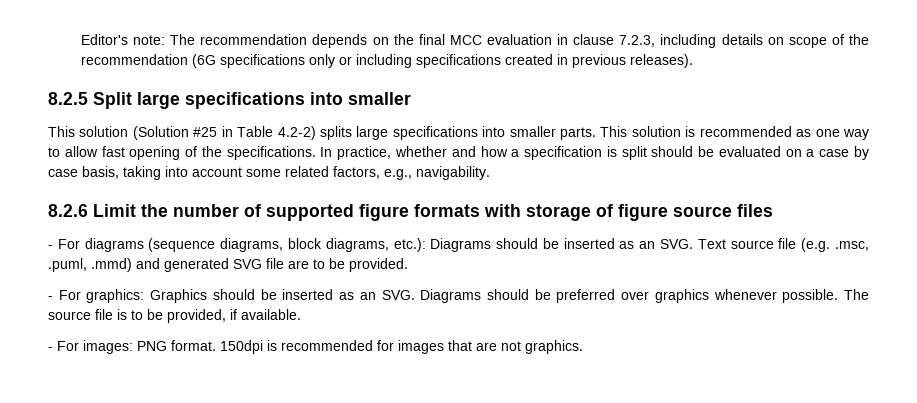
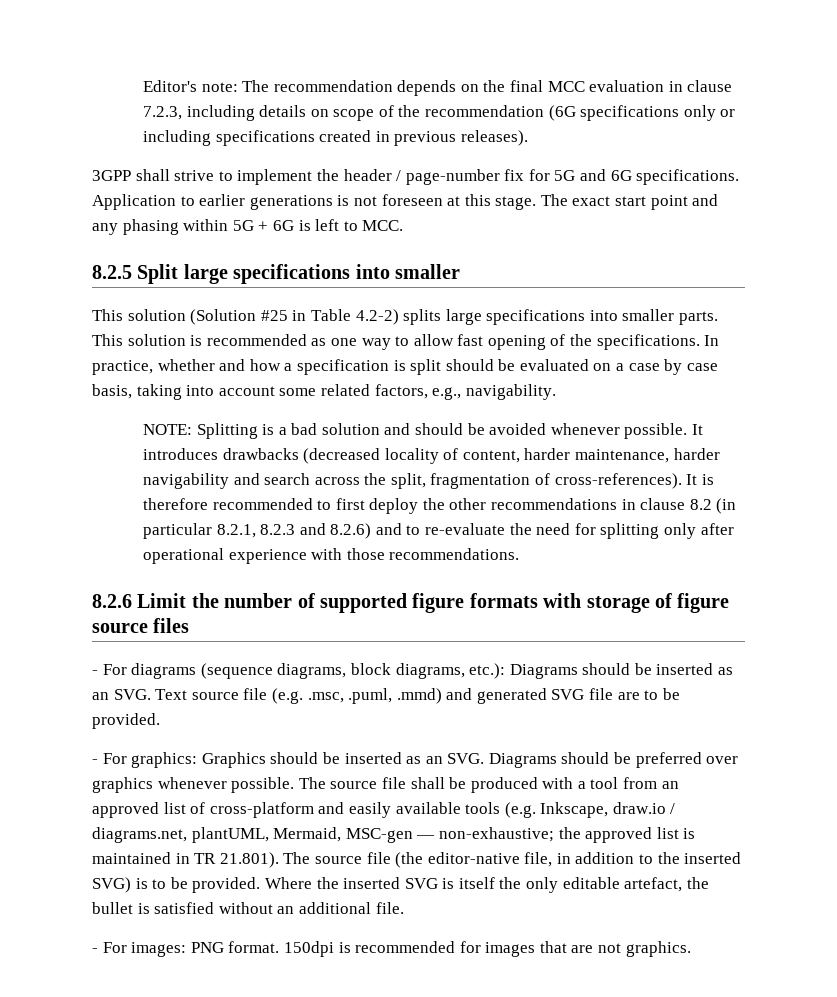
(693, 61) none -> [92,169,740,185] [92,194,719,210] [92,219,404,235] // 3GPP shall strive to implement the header / page-number fix for 5G and 6G specifications. Application to earlier generations is not foreseen at this stage. The exact start point and any phasing within 5G + 6G is left to MCC.
(490, 173) none -> [142,423,704,439] [142,448,720,464] [142,473,714,489] [142,498,737,514] [142,523,734,539] [142,548,520,564] // NOTE: Splitting is a bad solution and should be avoided whenever possible. It introduces drawbacks (decreased locality of content, harder maintenance, harder navigability and search across the split, fragmentation of cross-references). It is therefore recommended to first deploy the other recommendations in clause 8.2 (in particular 8.2.1, 8.2.3 and 8.2.6) and to re-evaluate the need for splitting only after operational experience with those recommendations.
[117,309,301,323] is to be provided, if available. -> [410,777,679,793] [92,802,676,818] [92,827,696,843] [92,852,742,868] [92,877,709,893] [92,902,404,914] shall be produced with a tool from an approved list of cross-platform and easily available tools (e.g. Inkscape, draw.io / diagrams.net, plantUML, Mermaid, MSC-gen — non-exhaustive; the approved list is maintained in TR 21.801). The source file (the editor-native file, in addition to the inserted SVG) is to be provided. Where the inserted SVG is itself the only editable artefact, the bullet is satisfied without an additional file.

